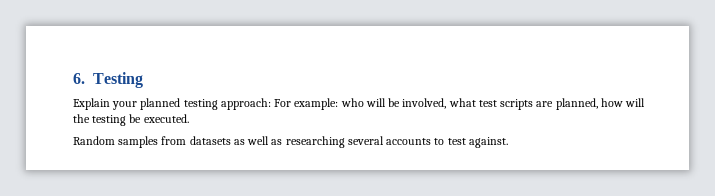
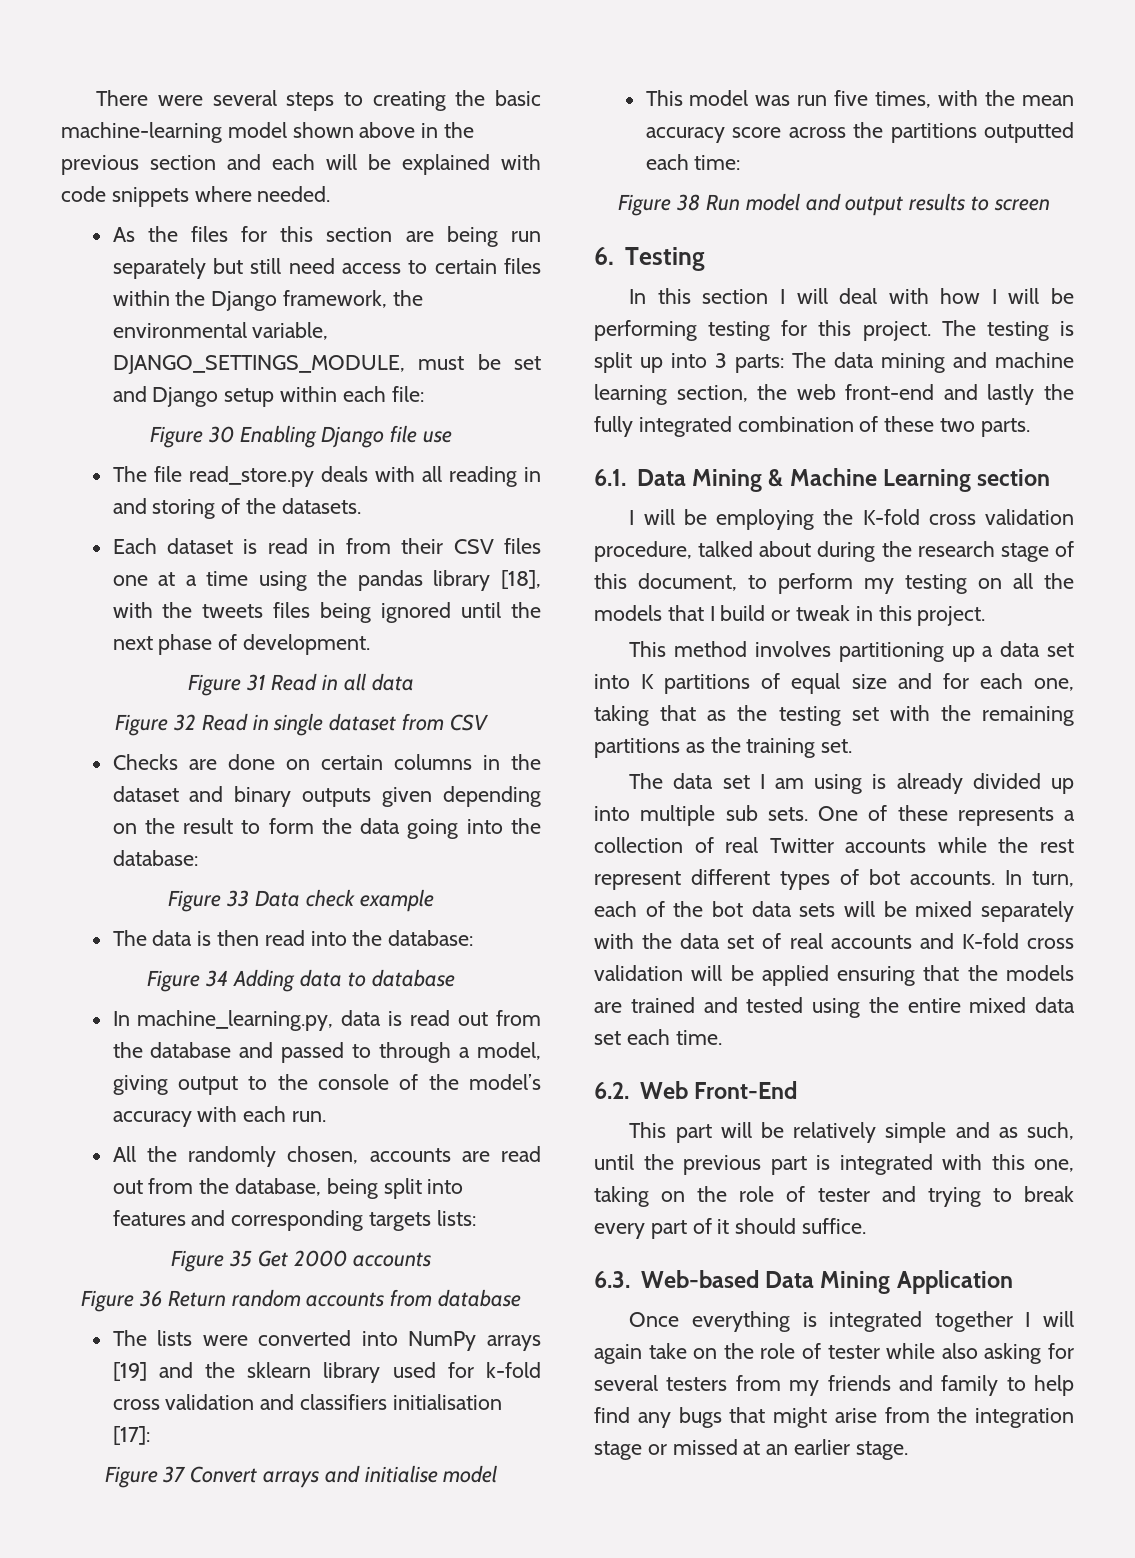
[73,72,144,88] [73,98,646,110] [73,114,189,126] [73,136,508,148] 6. Testing // Explain your planned testing approach: For example: who will be involved, what test scripts are planned, how will the testing be executed. // Random samples from datasets as well as researching several accounts to test against. -> [96,90,542,111] [61,122,475,143] [61,154,541,175] [61,186,331,207] [112,226,541,247] [112,258,541,279] [112,290,423,311] [112,322,329,340] [112,354,541,374] [112,386,424,407] [149,425,453,448] [112,466,541,487] [112,498,361,519] [112,538,541,554] [112,570,541,591] [112,602,541,623] [112,634,370,655] [188,673,414,696] [115,713,489,736] [112,754,541,770] [112,786,541,807] [112,818,542,839] [112,850,198,866] [168,889,434,912] [112,930,474,946] [147,969,455,992] [112,1010,541,1031] [112,1042,541,1063] [112,1074,542,1095] [112,1106,326,1127] [112,1146,541,1167] [112,1178,464,1199] [112,1210,476,1231] [171,1250,431,1272] [81,1289,521,1312] [112,1330,541,1351] [112,1362,541,1383] [112,1394,502,1410] [112,1426,150,1445] [104,1465,498,1488] [645,90,1074,108] [645,122,1074,143] [645,154,741,170] [618,193,1050,216] [594,247,705,271] [629,288,1074,304] [594,320,1074,341] [594,352,1074,373] [594,384,1074,405] [594,416,1030,437] [594,468,1051,492] [629,509,1074,530] [594,541,1074,562] [594,573,1074,594] [594,605,986,626] [629,641,1074,662] [594,673,1074,694] [594,705,1074,726] [594,737,853,758] [629,773,1074,794] [594,805,1075,826] [594,837,1074,853] [594,869,1074,890] [594,901,1074,922] [594,933,1074,949] [594,965,1074,986] [594,997,1075,1018] [594,1029,722,1045] [594,1081,798,1099] [629,1122,1074,1143] [594,1154,1074,1175] [594,1186,1074,1207] [594,1218,867,1239] [594,1270,1013,1294] [629,1311,1074,1332] [594,1343,1074,1364] [594,1375,1074,1396] [594,1407,1074,1428] [594,1439,908,1460] There were several steps to creating the basic machine-learning model shown above in the previous section and each will be explained with code snippets where needed. // As the files for this section are being run separately but still need access to certain files within the Django framework, the environmental variable, DJANGO_SETTINGS_MODULE, must be set and Django setup within each file: // Figure 30 Enabling Django file use // The file read_store.py deals with all reading in and storing of the datasets. // Each dataset is read in from their CSV files one at a time using the pandas library [18], with the tweets files being ignored until the next phase of development. // Figure 31 Read in all data // Figure 32 Read in single dataset from CSV // Checks are done on certain columns in the dataset and binary outputs given depending on the result to form the data going into the database: // Figure 33 Data check example // The data is then read into the database: // Figure 34 Adding data to database // In machine_learning.py, data is read out from the database and passed to through a model, giving output to the console of the model’s accuracy with each run. // All the randomly chosen, accounts are read out from the database, being split into features and corresponding targets lists: // Figure 35 Get 2000 accounts // Figure 36 Return random accounts from database // The lists were converted into NumPy arrays [19] and the sklearn library used for k-fold cross validation and classifiers initialisation [17]: // Figure 37 Convert arrays and initialise model // This model was run five times, with the mean accuracy score across the partitions outputted each time: // Figure 38 Run model and output results to screen // 6. Testing // In this section I will deal with how I will be performing testing for this project. The testing is split up into 3 parts: The data mining and machine learning section, the web front-end and lastly the fully integrated combination of these two parts. // 6.1. Data Mining & Machine Learning section // I will be employing the K-fold cross validation procedure, talked about during the research stage of this document, to perform my testing on all the models that I build or tweak in this project. // This method involves partitioning up a data set into K partitions of equal size and for each one, taking that as the testing set with the remaining partitions as the training set. // The data set I am using is already divided up into multiple sub sets. One of these represents a collection of real Twitter accounts while the rest represent different types of bot accounts. In turn, each of the bot data sets will be mixed separately with the data set of real accounts and K-fold cross validation will be applied ensuring that the models are trained and tested using the entire mixed data set each time. // 6.2. Web Front-End // This part will be relatively simple and as such, until the previous part is integrated with this one, taking on the role of tester and trying to break every part of it should suffice. // 6.3. Web-based Data Mining Application // Once everything is integrated together I will again take on the role of tester while also asking for several testers from my friends and family to help find any bugs that might arise from the integration stage or missed at an earlier stage.

